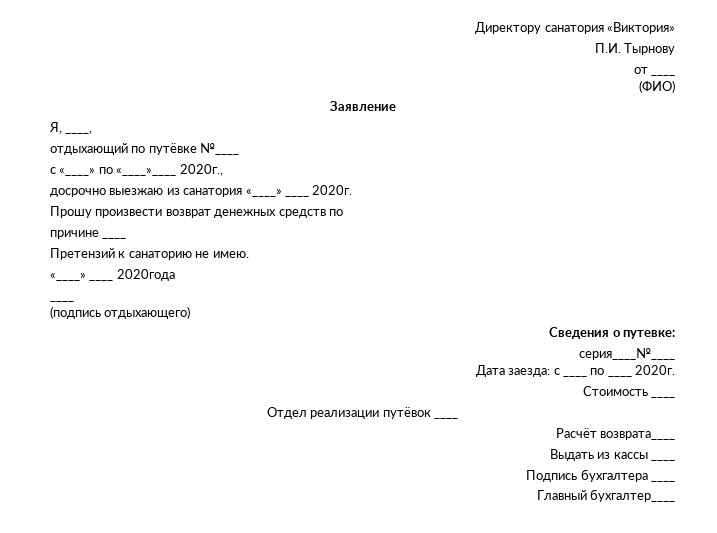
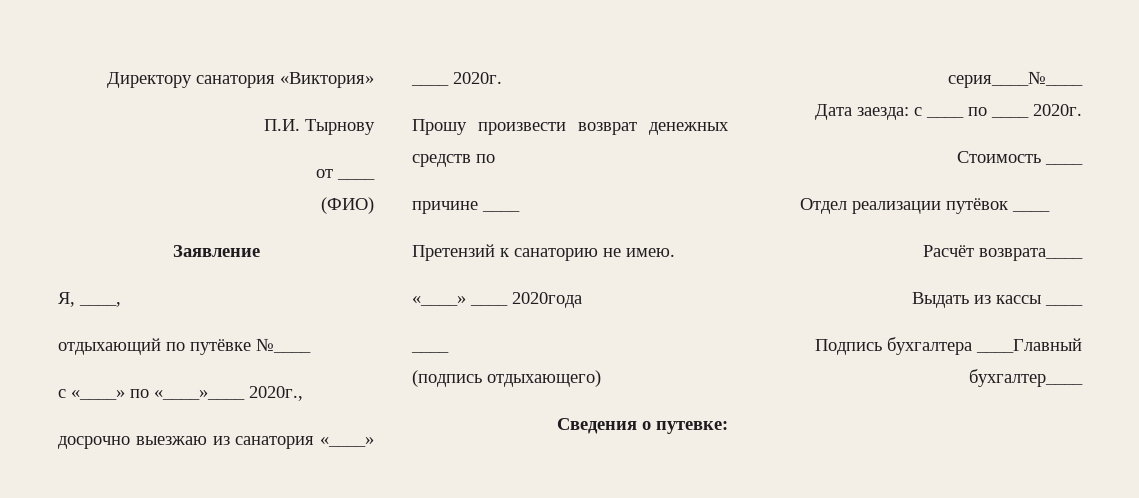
[651,480,675,482] [536,490,587,500] ____ // Главный -> [976,338,1082,353] ____Главный

